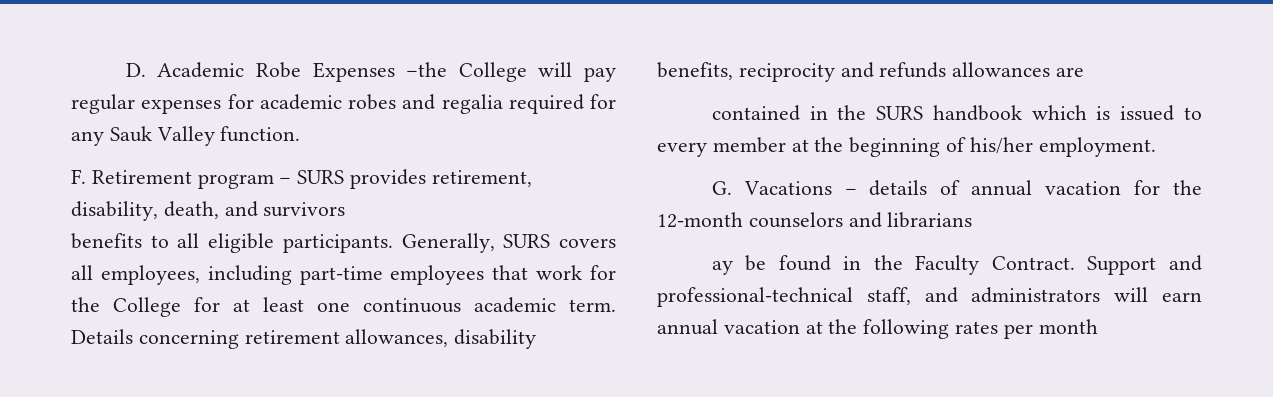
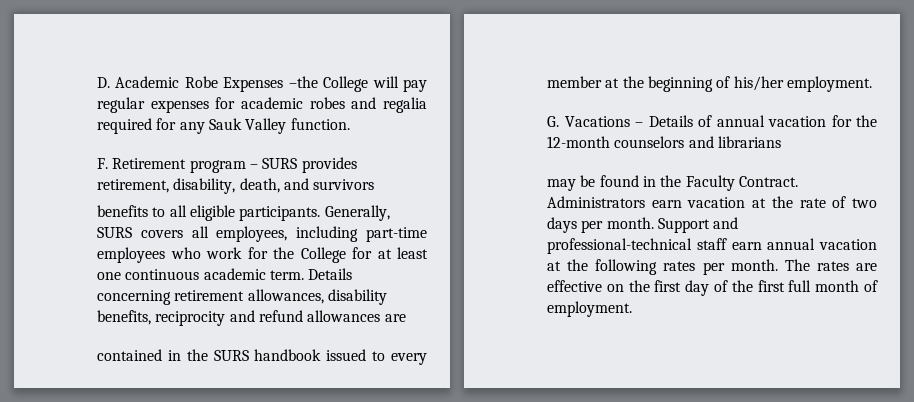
[492,265,529,280] that -> [170,247,201,259] who
[879,62,947,78] refunds -> [258,310,303,322] refund
[1031,105,1111,120] which is -> (322, 355) none
[869,180,928,196] details -> [648,115,693,127] Details
[711,261,733,275] ay -> [547,179,576,191] may
[1087,255,1202,275] [657,287,1149,307] Support and professional-technical staff, and administrators will -> [547,196,877,208] [547,217,739,233] [547,238,727,254] Administrators earn vacation at the rate of two days per month. Support and professional-technical staff
[1038,319,1098,334] month -> [730,259,877,271] [547,280,879,296] [547,301,632,317] month. The rates are effective on the first day of the first full month of employment.

